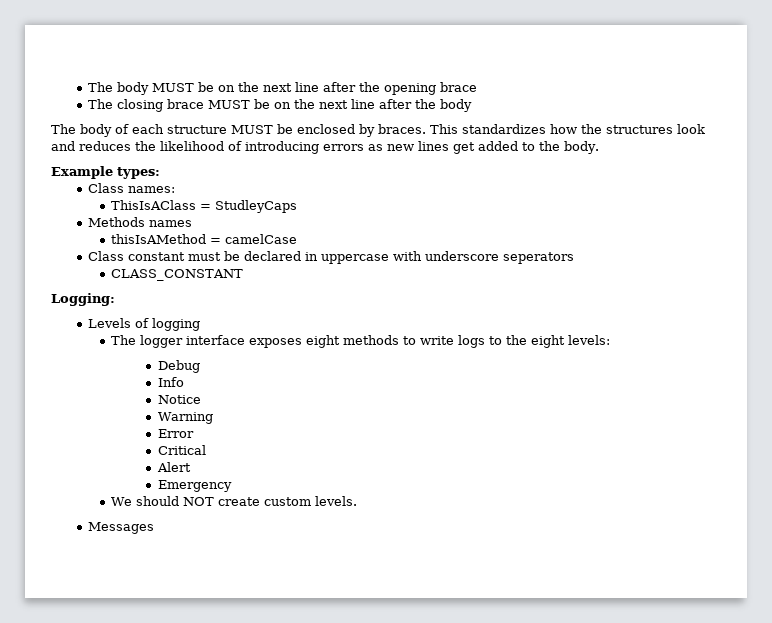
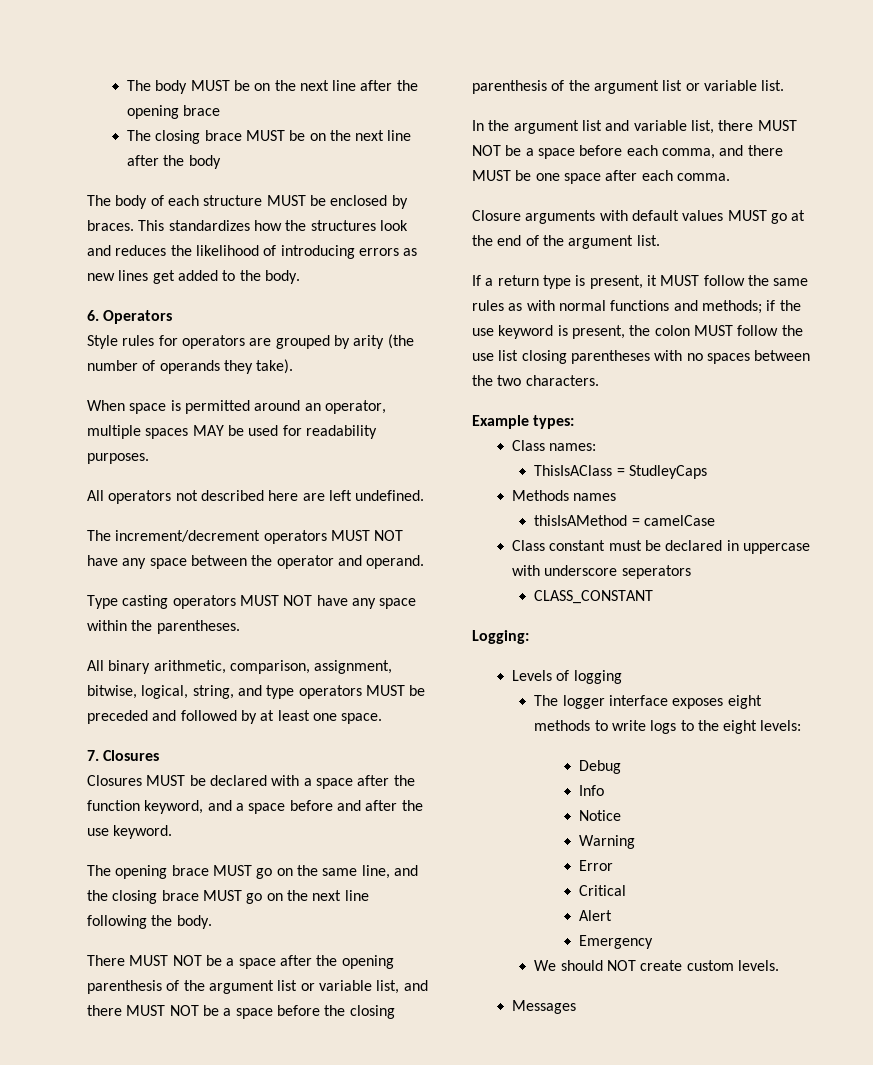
(599, 147) none -> [87,310,173,324] [87,334,414,349] [87,359,294,374] [87,400,386,414] [87,425,377,439] [87,453,149,464] [87,490,425,504] [87,530,404,544] [87,555,425,569] [87,595,417,609] [87,620,240,634] [87,660,393,674] [87,685,426,699] [87,710,383,724] [87,750,160,761] [87,775,415,789] [87,800,423,814] [87,825,173,839] [87,865,418,879] [87,890,369,904] [87,915,212,929] [87,955,394,969] [87,980,428,994] [87,1005,395,1019] [472,80,785,94] [472,120,797,134] [472,145,783,159] [472,170,730,184] [472,210,806,224] [472,235,660,249] [472,275,809,289] [472,300,801,314] [472,325,803,339] [472,350,811,364] [472,375,599,386] // 6. Operators // Style rules for operators are grouped by arity (the number of operands they take). // When space is permitted around an operator, multiple spaces MAY be used for readability purposes. // All operators not described here are left undefined. // The increment/decrement operators MUST NOT have any space between the operator and operand. // Type casting operators MUST NOT have any space within the parentheses. // All binary arithmetic, comparison, assignment, bitwise, logical, string, and type operators MUST be preceded and followed by at least one space. // 7. Closures // Closures MUST be declared with a space after the function keyword, and a space before and after the use keyword. // The opening brace MUST go on the same line, and the closing brace MUST go on the next line following the body. // There MUST NOT be a space after the opening parenthesis of the argument list or variable list, and there MUST NOT be a space before the closing parenthesis of the argument list or variable list. // In the argument list and variable list, there MUST NOT be a space before each comma, and there MUST be one space after each comma. // Closure arguments with default values MUST go at the end of the argument list. // If a return type is present, it MUST follow the same rules as with normal functions and methods; if the use keyword is present, the colon MUST follow the use list closing parentheses with no spaces between the two characters.

